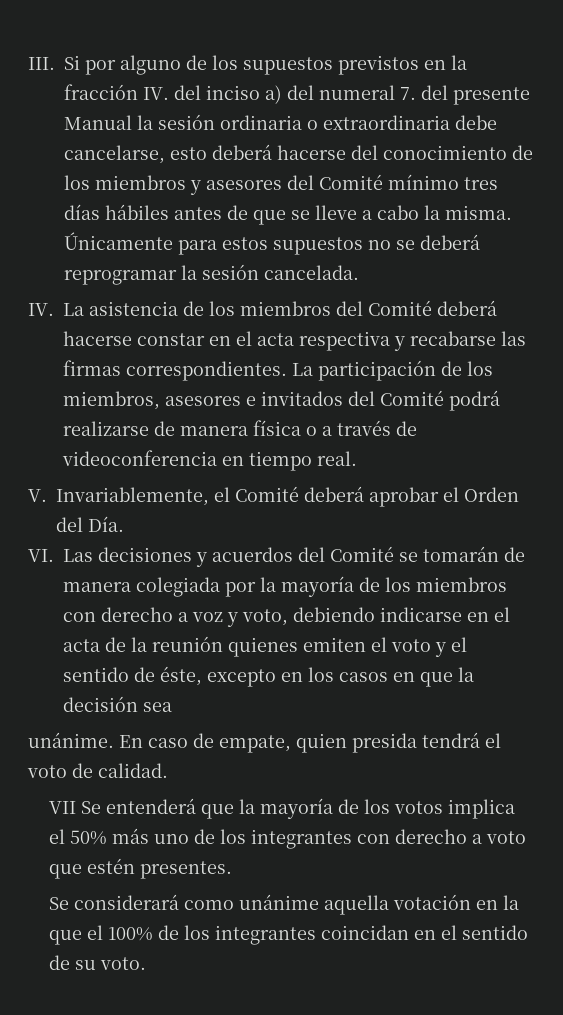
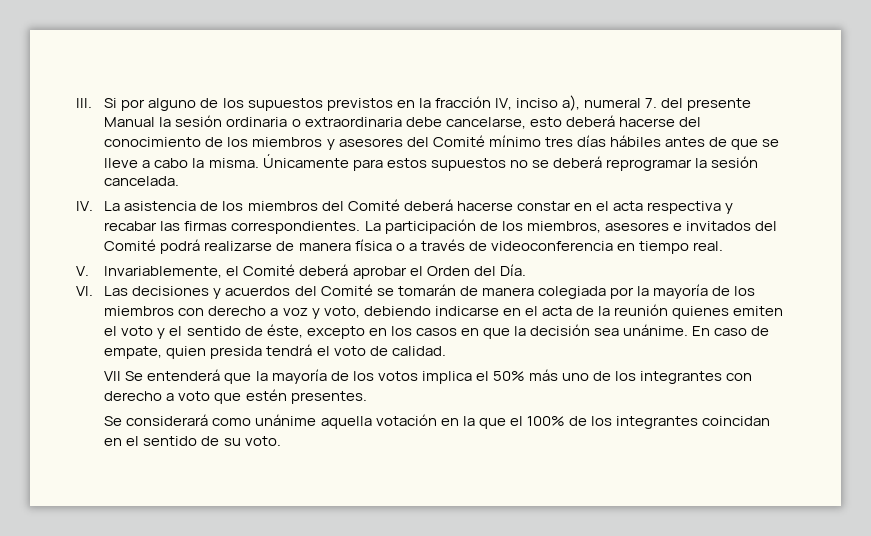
[143,85,314,104] IV. del inciso a) del -> [494,95,580,111] IV, inciso a),
[410,331,496,346] recabarse -> [104,221,158,231] recabar
(172, 707) // -> (620, 332) none

